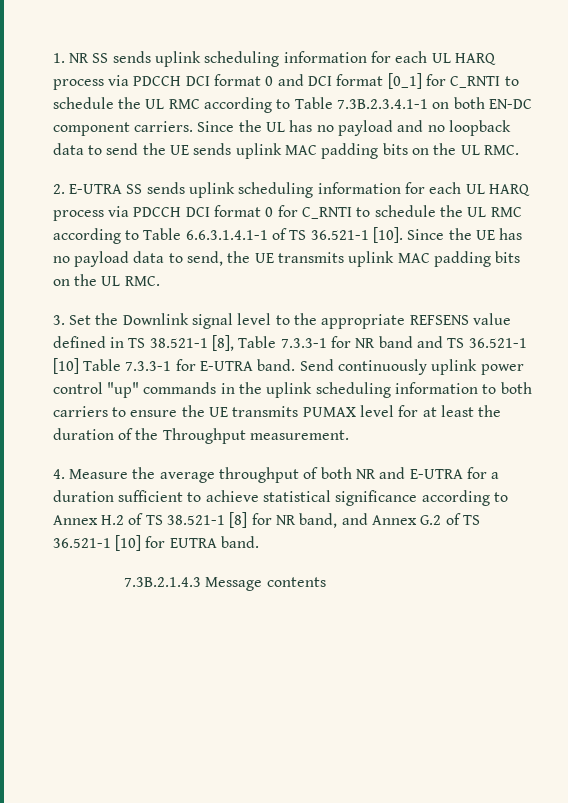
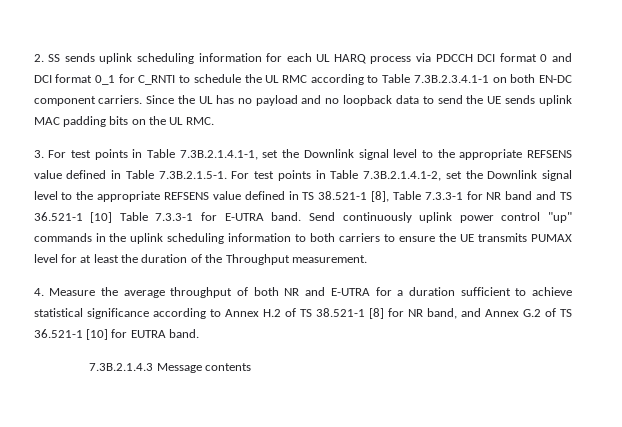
[52,53,90,63] 1. NR -> [33,54,44,62] 2.
[387,73,422,89] [0_1] -> [94,75,115,85] 0_1
[52,182,530,198] [52,205,522,221] [52,227,523,244] [52,251,521,267] [52,274,160,286] [52,315,92,325] 2. E-UTRA SS sends uplink scheduling information for each UL HARQ process via PDCCH DCI format 0 for C_RNTI to schedule the UL RMC according to Table 6.6.3.1.4.1-1 of TS 36.521-1 [10]. Since the UE has no payload data to send, the UE transmits uplink MAC padding bits on the UL RMC. // 3. Set -> [33,149,572,160] [33,170,462,181] 3. For test points in Table 7.3B.2.1.4.1-1, set the Downlink signal level to the appropriate REFSENS value defined in Table 7.3B.2.1.5-1. For test points in Table 7.3B.2.1.4.1-2, set

